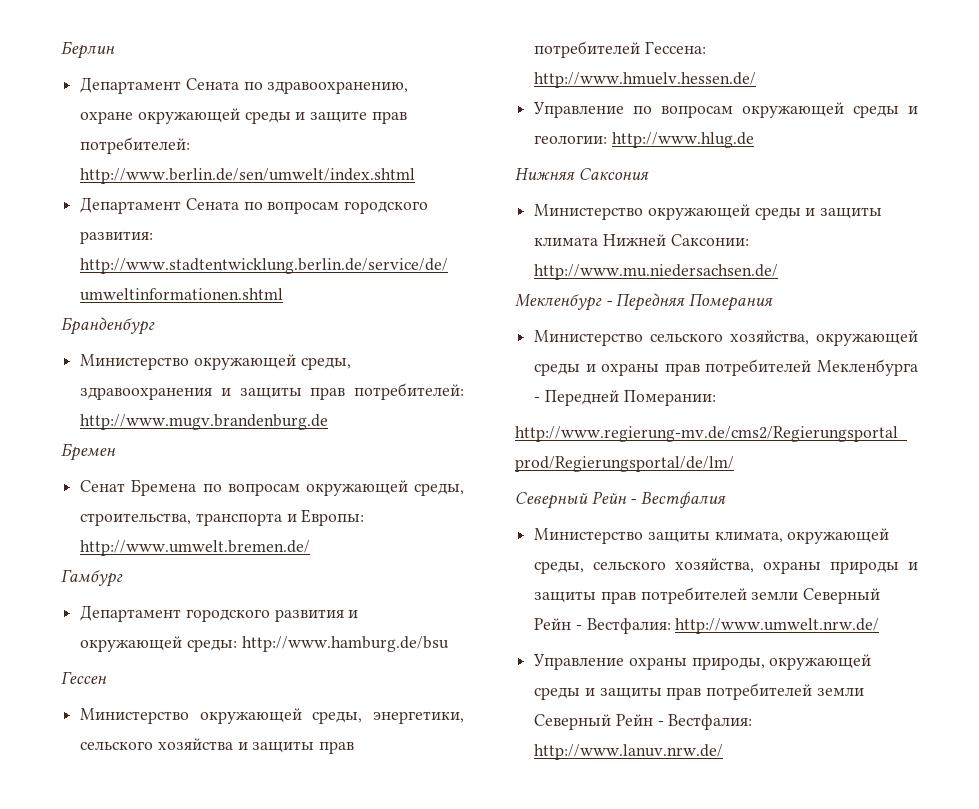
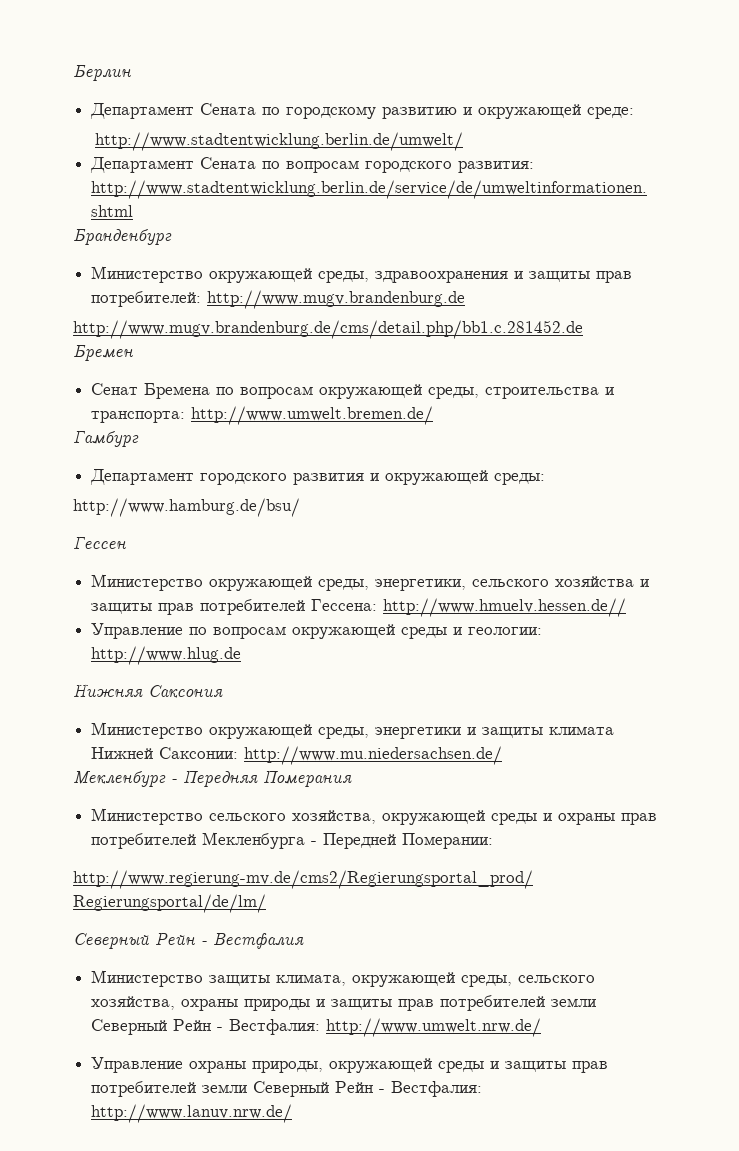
[267,81,409,94] [80,108,407,124] [80,137,191,154] [80,168,416,184] здравоохранению, охране окружающей среды и защите прав потребителей: http://www.berlin.de/sen/umwelt/index.shtml -> [286,104,635,119] [94,132,463,151] городскому развитию и окружающей среде: // http://www.stadtentwicklung.berlin.de/umwelt/
(329, 422) none -> [73,320,583,339] // http://www.mugv.brandenburg.de/cms/detail.php/bb1.c.281452.de
[80,509,365,526] строительства, транспорта и Европы: -> [485,387,615,399] [91,411,186,423] строительства и транспорта:
[241,636,449,652] http://www.hamburg.de/bsu -> [73,498,300,517] // http://www.hamburg.de/bsu/
[534,72,757,88] http://www.hmuelv.hessen.de/ -> [383,598,627,617] http://www.hmuelv.hessen.de//
[754,207,801,220] среды -> [318,727,462,739] среды, энергетики

